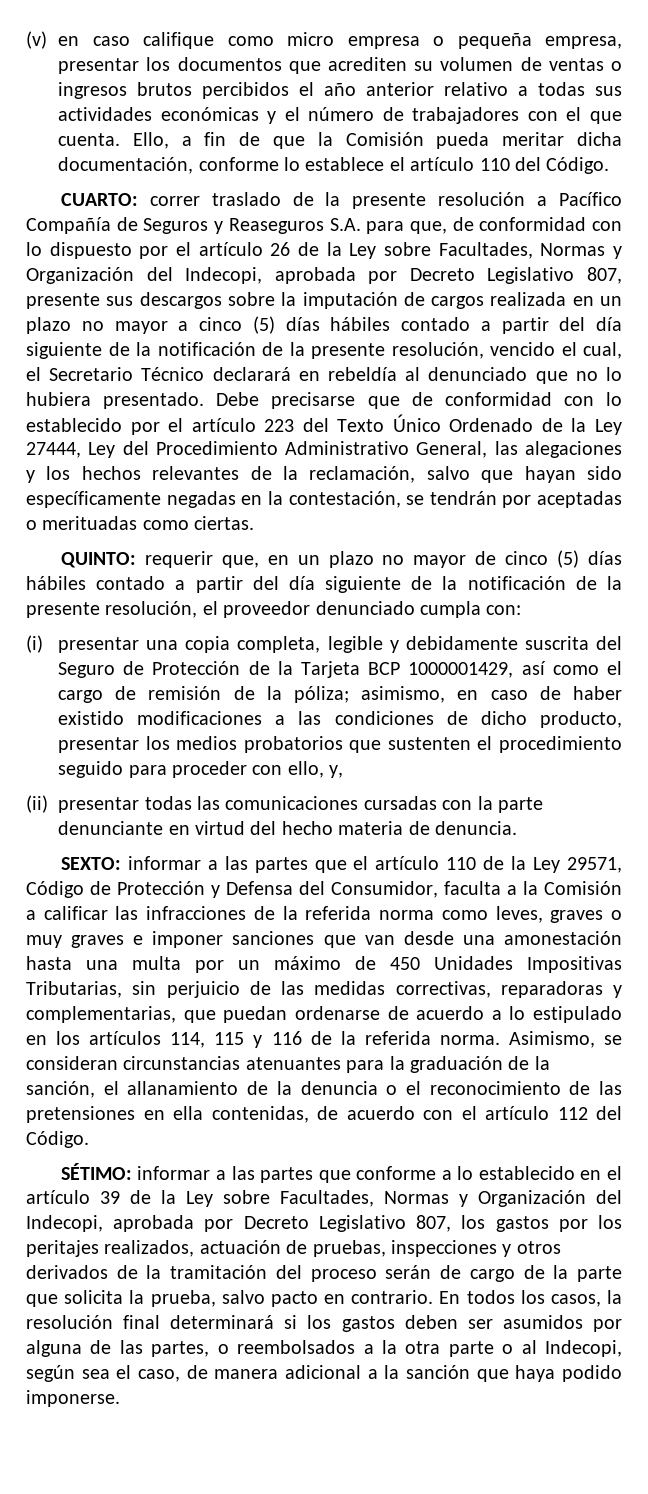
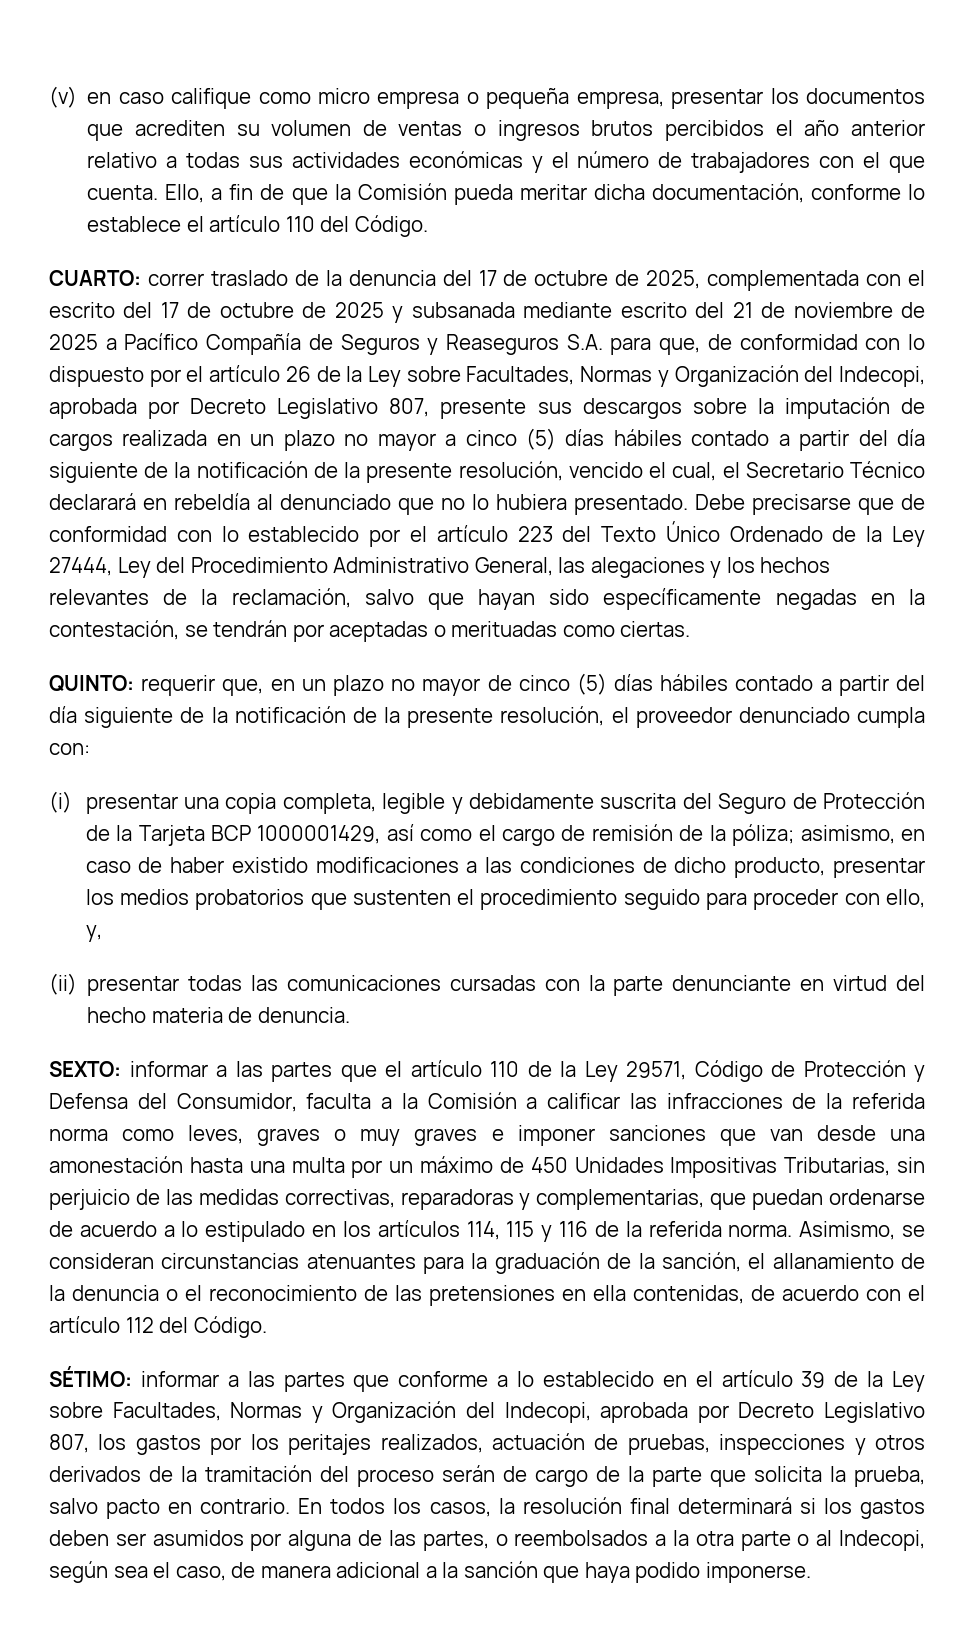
[352,192,526,209] presente resolución -> [348,270,926,291] [49,302,926,323] [49,334,98,350] denuncia del 17 de octubre de 2025, complementada con el escrito del 17 de octubre de 2025 y subsanada mediante escrito del 21 de noviembre de 2025

